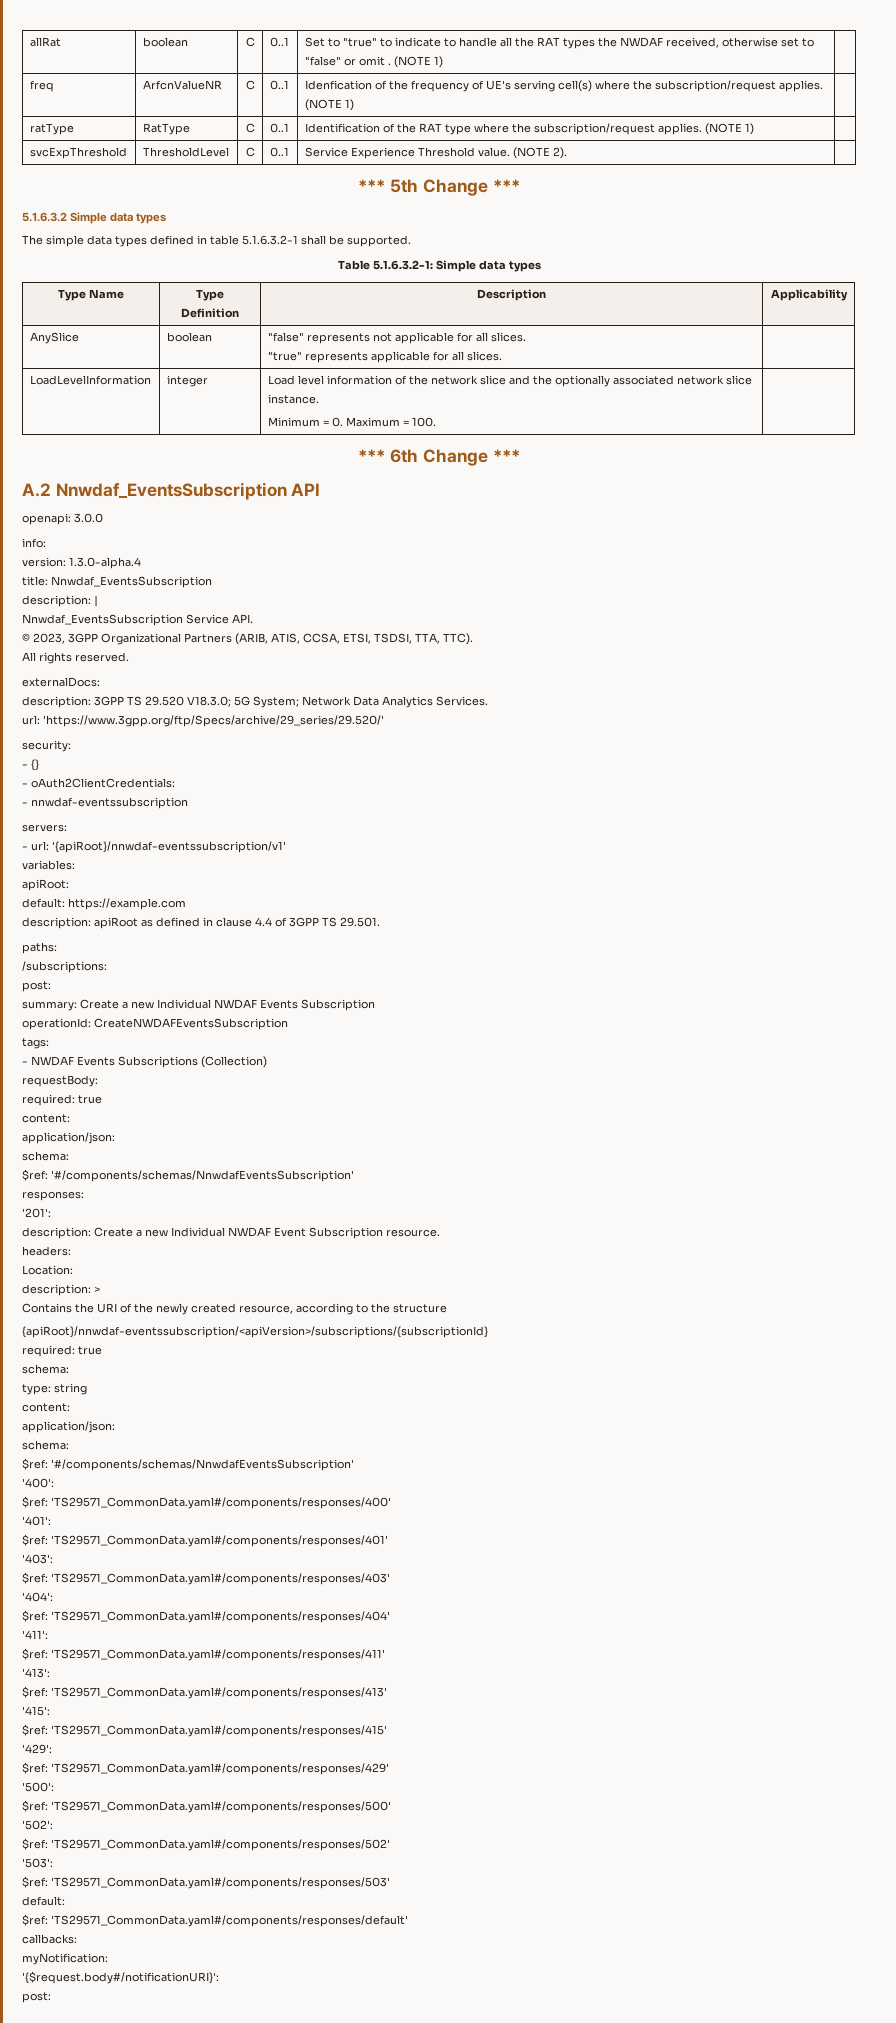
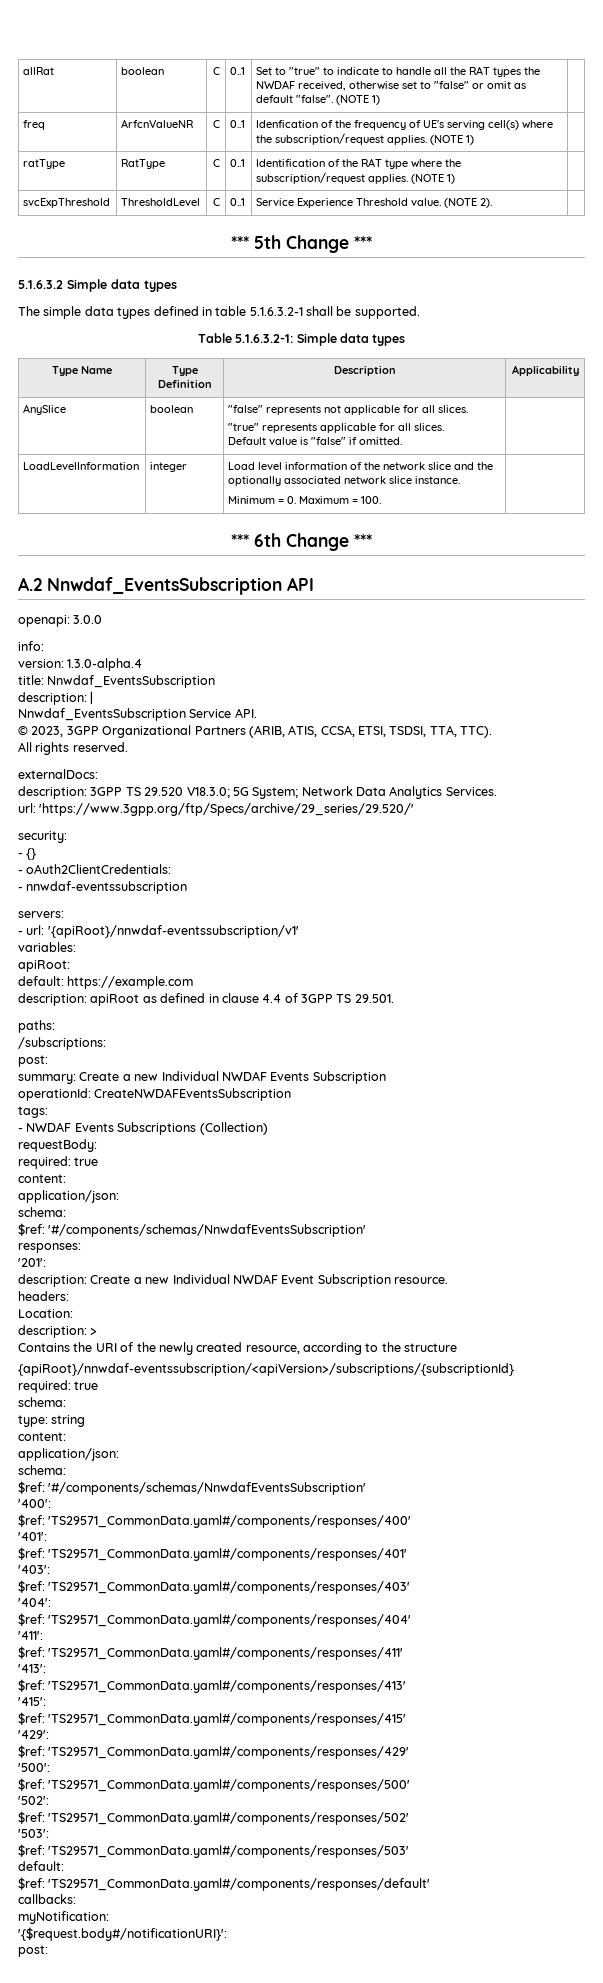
[387,63,391,65] . -> [514,83,527,89] [256,95,334,103] as default "false".
(502, 356) none -> [228,437,403,445] // Default value is "false" if omitted.

